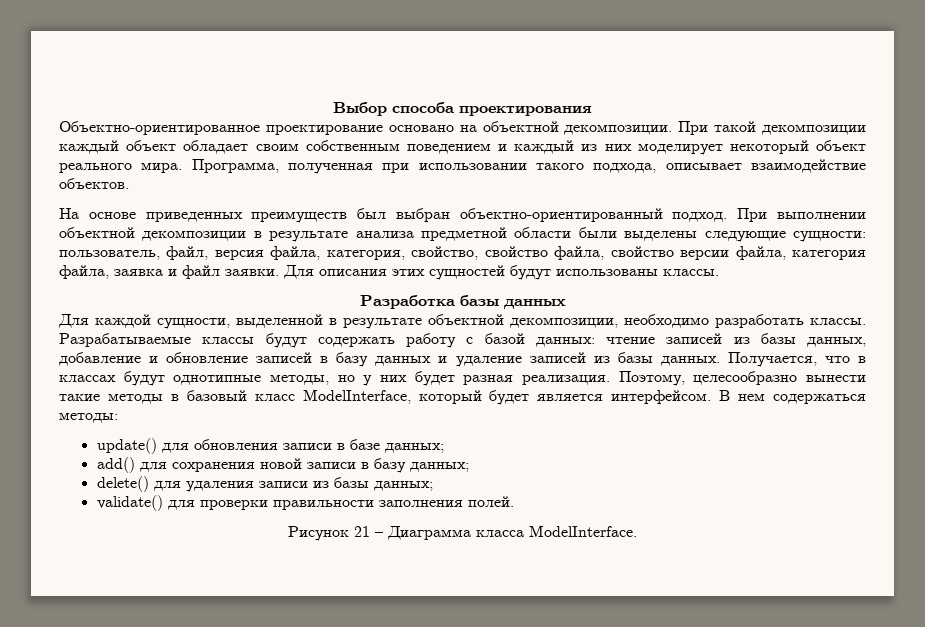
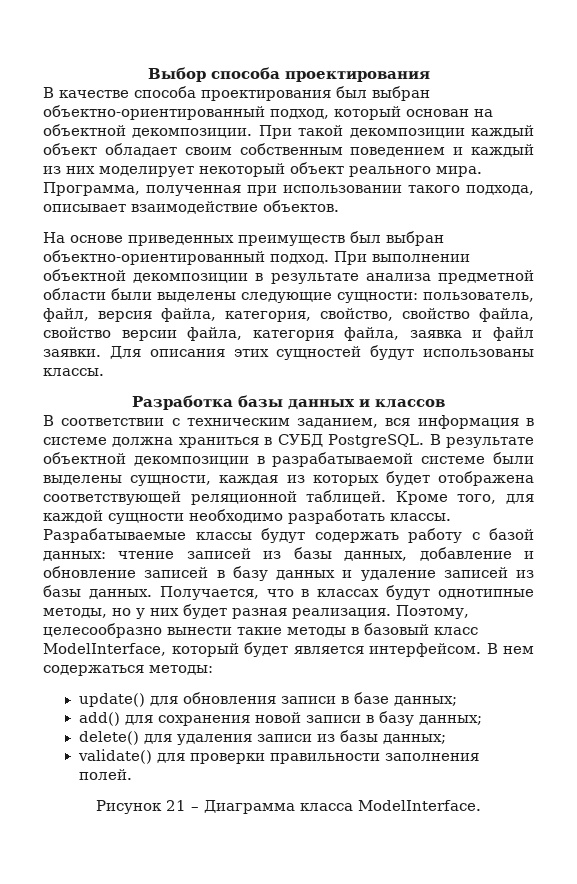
[59,121,454,135] Объектно-ориентированное проектирование основано -> [43,86,430,101] [43,105,469,120] В качестве способа проектирования был выбран объектно-ориентированный подход, который основан
[58,314,618,329] // Для каждой сущности, выделенной в результате объектной декомпозиции, -> [359,399,445,408] [43,415,534,429] [43,434,534,448] [43,452,534,467] [43,471,534,486] [43,490,534,505] [43,510,184,524] и классов // В соответствии с техническим заданием, вся информация в системе должна храниться в СУБД PostgreSQL. В результате объектной декомпозиции в разрабатываемой системе были выделены сущности, каждая из которых будет отображена соответствующей реляционной таблицей. Кроме того, для каждой сущности

